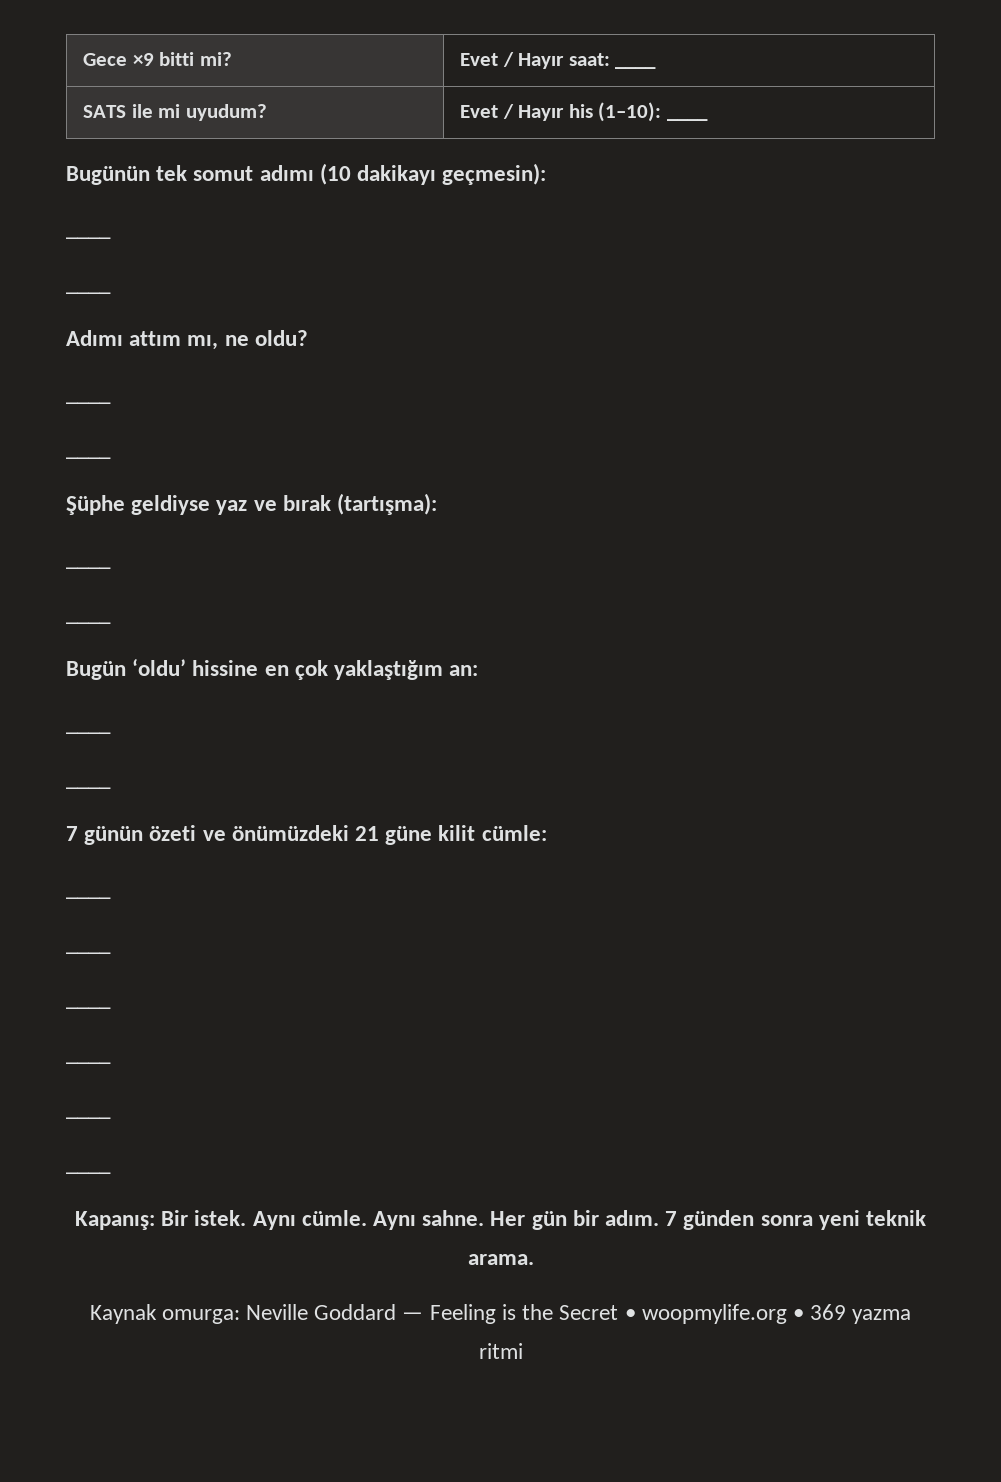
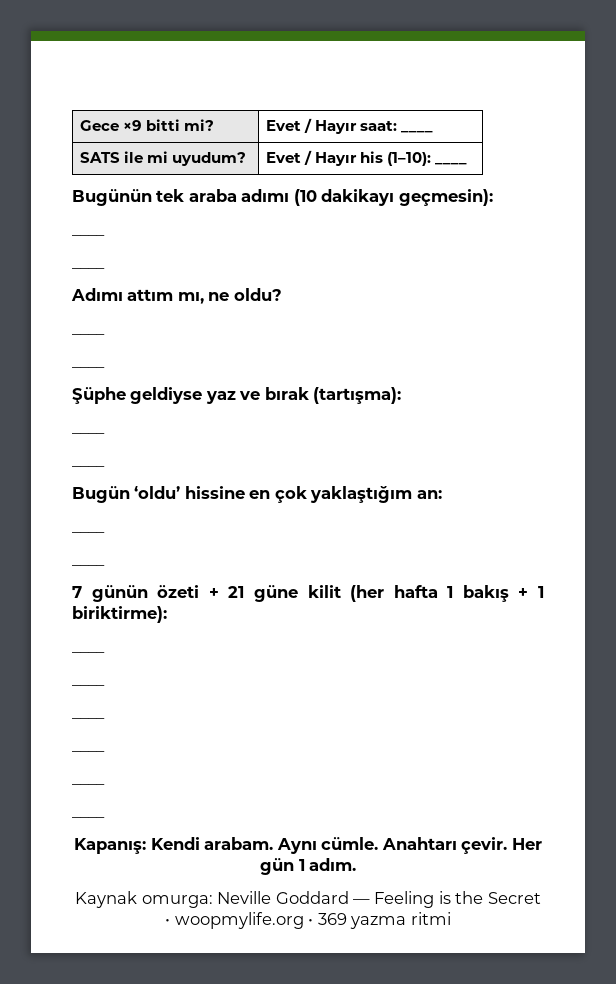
[193,166,254,181] somut -> [188,189,237,202] araba
[202,825,349,841] ve önümüzdeki -> [208,588,219,598] +
[481,825,547,841] cümle: -> [350,585,544,602] [72,606,167,623] (her hafta 1 bakış + 1 biriktirme):
[161,1210,485,1230] Bir istek. Aynı cümle. Aynı sahne. -> [150,837,508,854] Kendi arabam. Aynı cümle. Anahtarı çevir.
[572,1210,599,1226] bir -> [298,859,305,871] 1
[665,1210,927,1230] [467,1254,534,1265] 7 günden sonra yeni teknik arama. -> (356, 864) none

